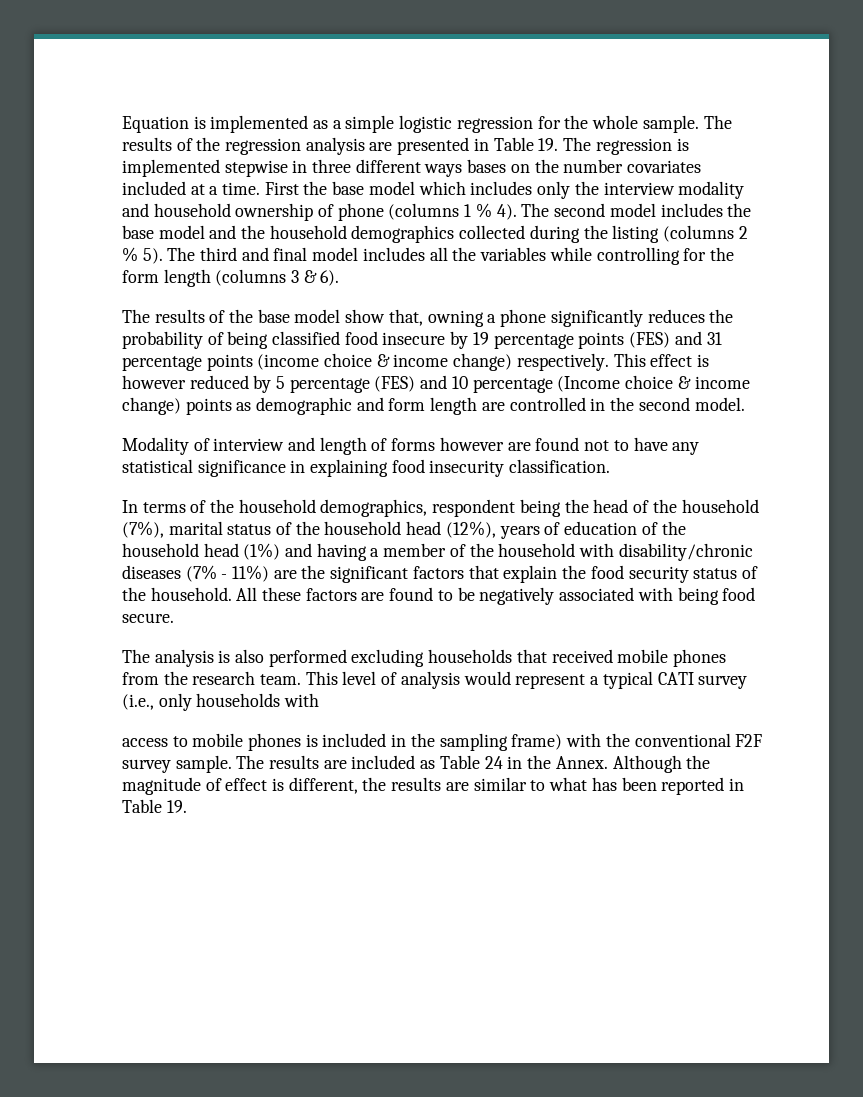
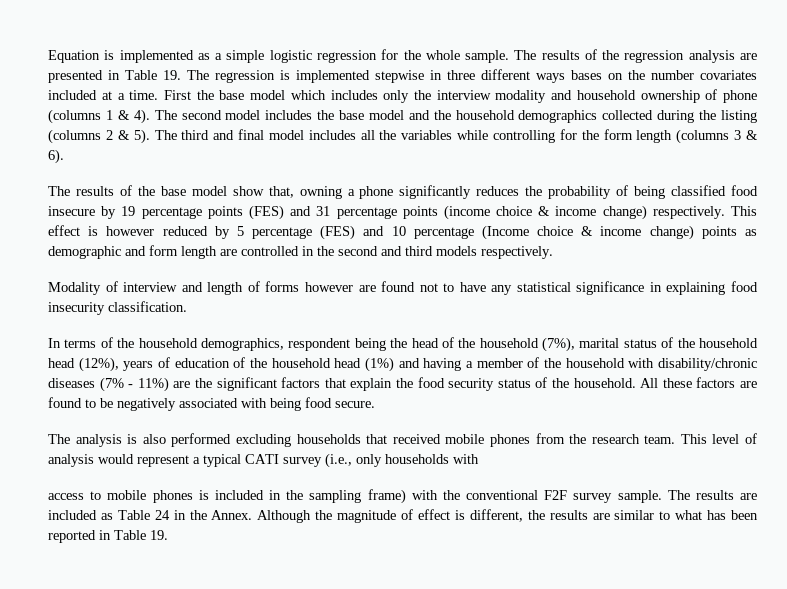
[475,203,492,218] % -> [117,110,130,120] &
[121,247,138,262] % -> [117,130,130,140] &
[694,397,745,411] model. -> [381,246,554,259] and third models respectively.

